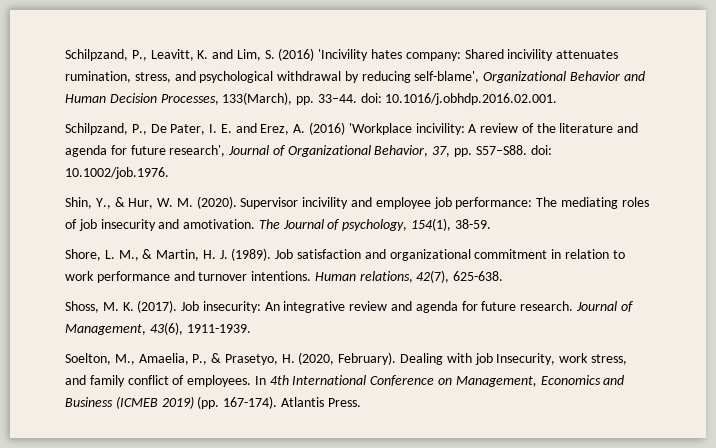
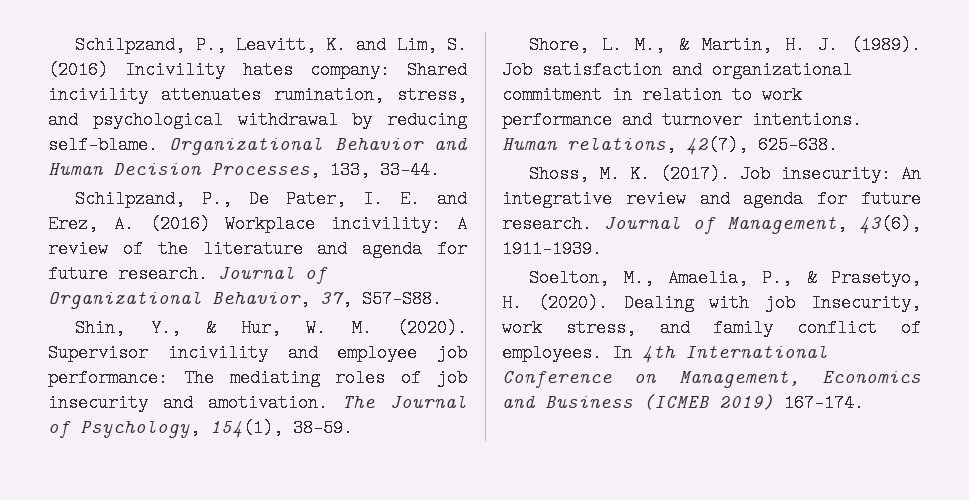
[318,49,369,61] 'Incivility -> [125,61,226,79] Incivility
[414,71,480,83] self-blame', -> [48,136,158,154] self-blame.
[222,92,315,105] 133(March), pp. -> [330,161,370,179] 133,
[360,93,558,105] doi: 10.1016/j.obhdp.2016.02.001. -> (440, 170) none
[348,123,412,135] 'Workplace -> [225,215,316,233] Workplace
[169,145,226,157] research', -> [118,265,208,283] research.
[454,148,473,157] pp. -> (352, 299) none
[530,145,552,155] [65,167,169,179] doi: 10.1002/job.1976. -> (442, 299) none
[342,219,408,231] psychology, -> [80,419,200,438] Psychology,
[298,352,397,365] (2020, February). -> [537,294,608,312] (2020).
[197,396,361,409] (pp. 167-174). Atlantis Press. -> [784,394,864,412] 167-174.

